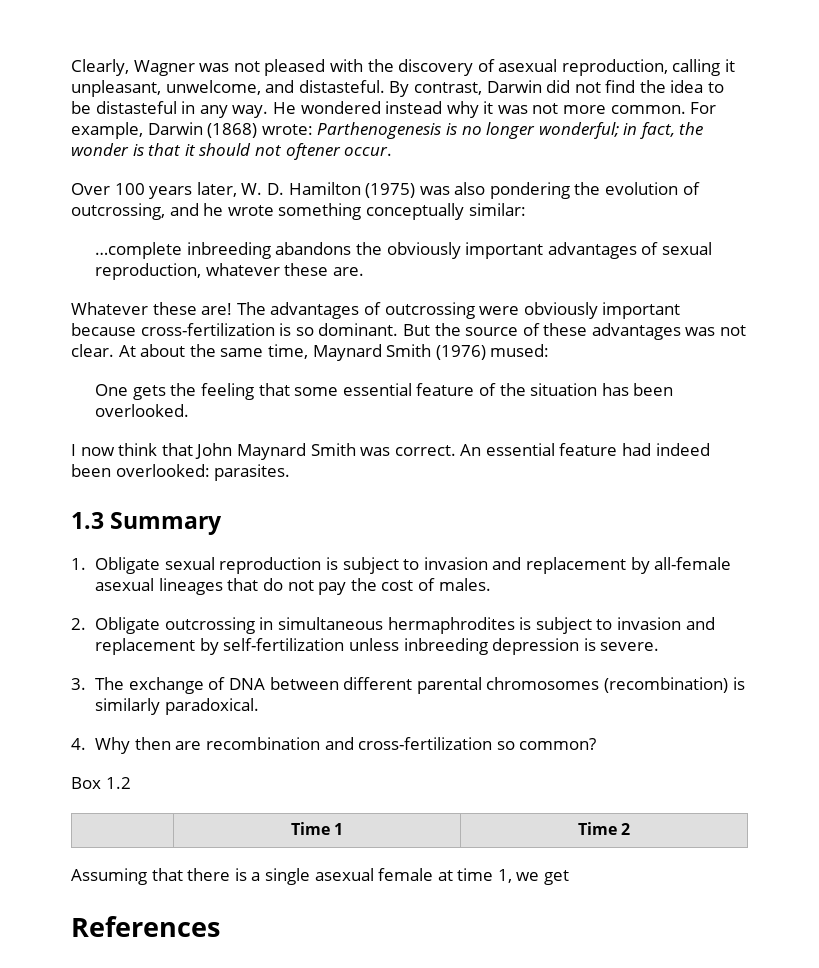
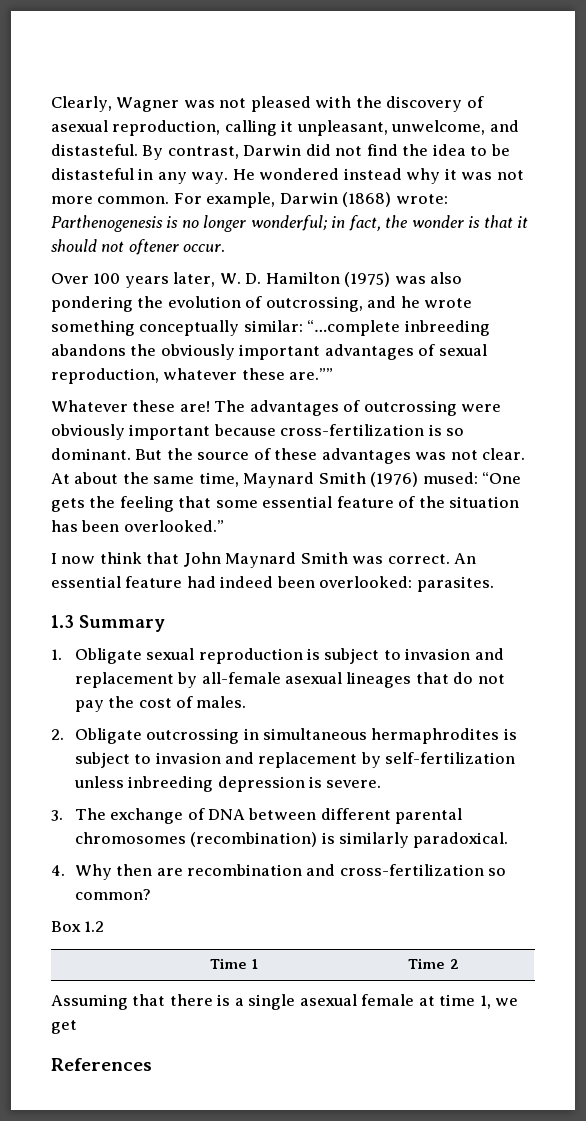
[95,242,183,259] // …complete -> [307,320,401,336] “…complete
[333,267,365,276] are. -> [289,368,334,380] are.””
[95,384,129,396] // One -> [482,472,522,484] “One
[95,404,190,417] overlooked. -> [123,520,224,532] overlooked.”

